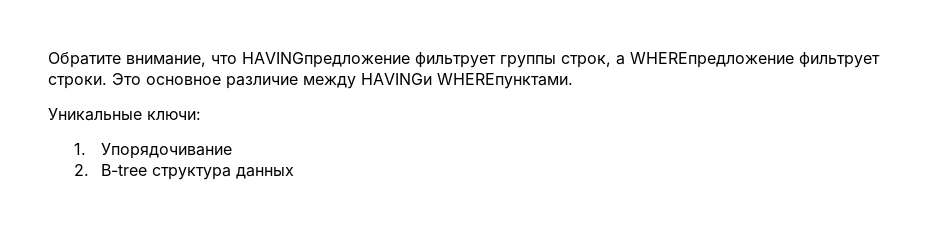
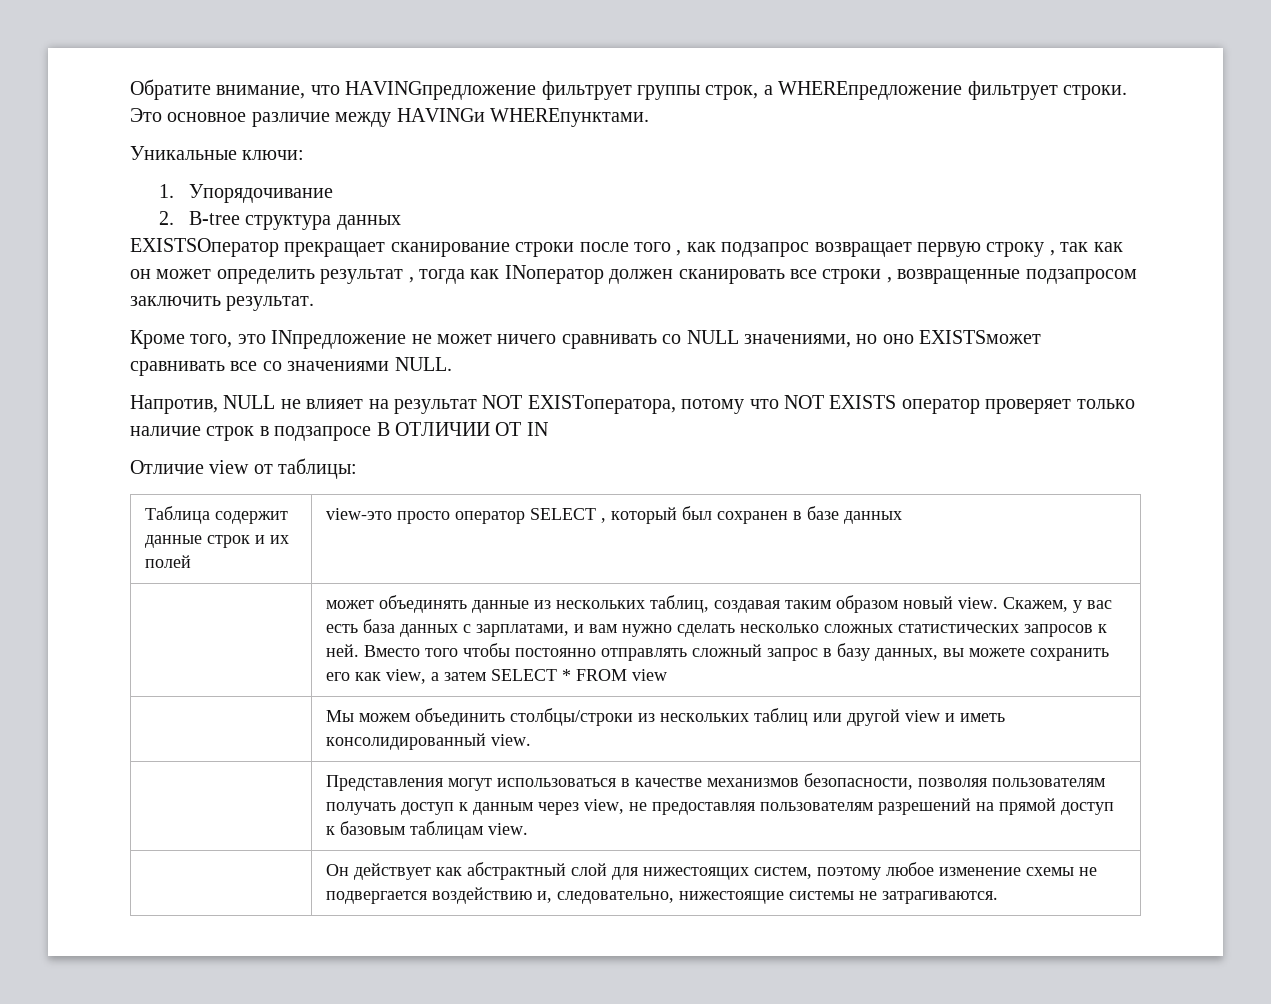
(294, 173) none -> [130,238,1123,257] [130,265,1137,284] [130,296,315,311] [130,330,1042,349] [130,357,452,376] [130,395,1135,414] [130,422,548,441] [130,458,358,479] [145,506,289,524] [145,535,290,548] [145,555,192,568] [326,506,903,524] [326,595,1113,613] [326,619,1108,637] [326,643,1110,661] [326,669,668,684] [326,708,1006,726] [326,733,532,750] [326,773,1106,791] [326,798,1115,815] [326,821,529,839] [326,862,1098,880] [326,887,999,904] // EXISTSОператор прекращает сканирование строки после того , как подзапрос возвращает первую строку , так как он может определить результат , тогда как INоператор должен сканировать все строки , возвращенные подзапросом заключить результат. // Кроме того, это INпредложение не может ничего сравнивать со NULL значениями, но оно EXISTSможет сравнивать все со значениями NULL. // Напротив, NULL не влияет на результат NOT EXISTоператора, потому что NOT EXISTS оператор проверяет только наличие строк в подзапросе В ОТЛИЧИИ ОТ IN // Отличие view от таблицы: // Таблица содержит данные строк и их полей | view-это просто оператор SELECT , который был сохранен в базе данных // | может объединять данные из нескольких таблиц, создавая таким образом новый view. Скажем, у вас есть база данных с зарплатами, и вам нужно сделать несколько сложных статистических запросов к ней. Вместо того чтобы постоянно отправлять сложный запрос в базу данных, вы можете сохранить его как view, а затем SELECT * FROM view // | Мы можем объединить столбцы/строки из нескольких таблиц или другой view и иметь консолидированный view. // | Представления могут использоваться в качестве механизмов безопасности, позволяя пользователям получать доступ к данным через view, не предоставляя пользователям разрешений на прямой доступ к базовым таблицам view. // | Он действует как абстрактный слой для нижестоящих систем, поэтому любое изменение схемы не подвергается воздействию и, следовательно, нижестоящие системы не затрагиваются.

